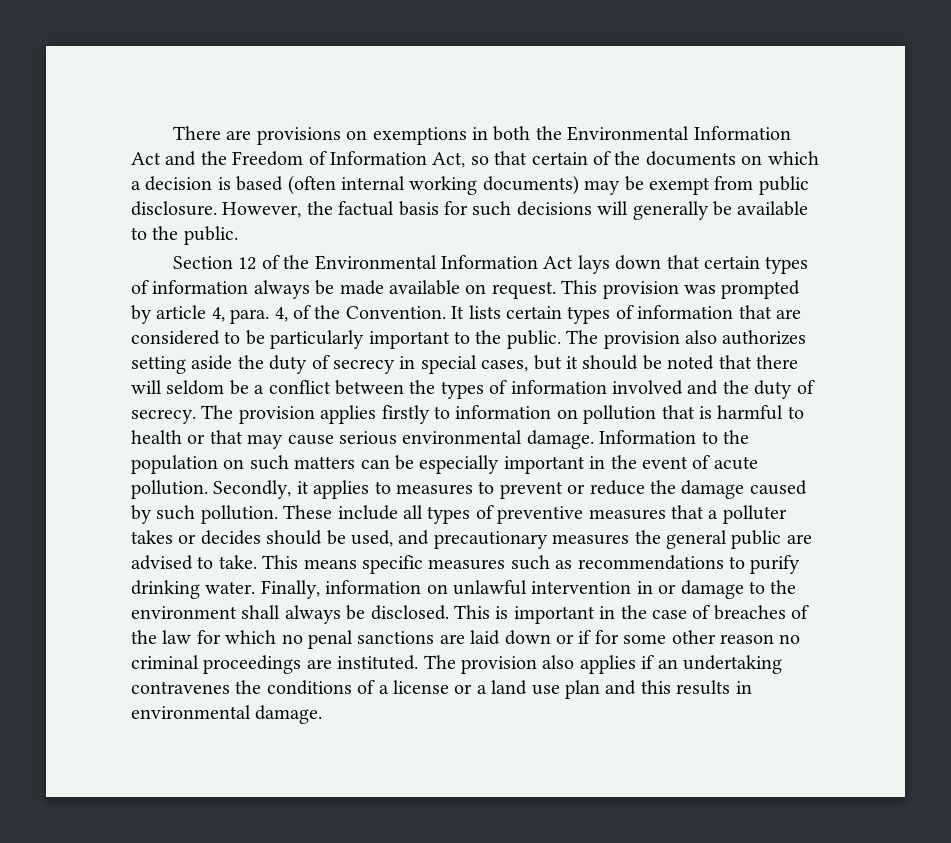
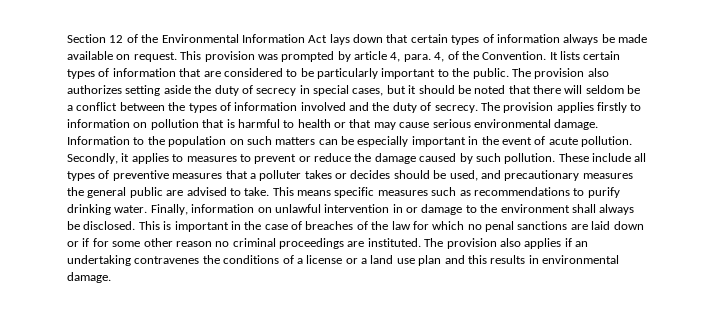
[172,126,791,145] [131,151,819,168] [131,175,809,195] [131,201,809,220] [131,226,238,245] There are provisions on exemptions in both the Environmental Information Act and the Freedom of Information Act, so that certain of the documents on which a decision is based (often internal working documents) may be exempt from public disclosure. However, the factual basis for such decisions will generally be available to the public. // -> (67, 38) none

